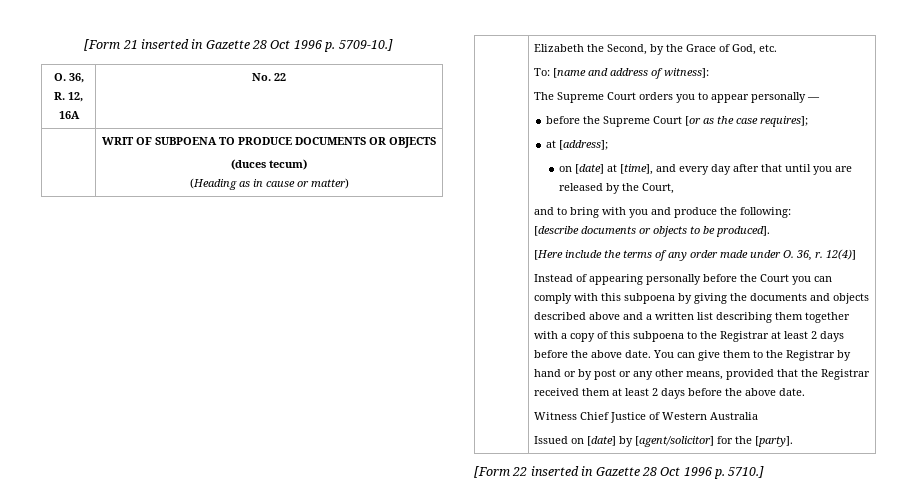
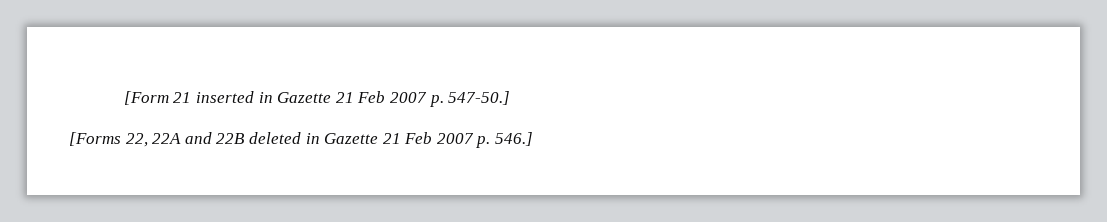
[252,39,393,52] [53,73,84,83] [54,92,83,102] [58,111,80,119] [252,73,286,81] [102,137,436,148] [231,159,307,170] [189,178,349,190] [533,44,777,55] [533,68,709,79] [533,92,820,103] [545,116,808,127] [545,140,608,150] [558,164,852,175] [558,183,674,194] [533,207,791,218] [533,226,770,237] [533,249,856,261] [533,274,832,285] [533,293,869,304] [533,312,850,323] [533,331,844,342] [533,350,851,361] [533,369,870,380] [533,388,805,399] [533,412,758,423] [533,436,793,447] [474,466,765,479] 28 Oct 1996 p. 5709-10.] // O. 36, R. 12, 16A | No. 22 // | WRIT OF SUBPOENA TO PRODUCE DOCUMENTS OR OBJECTS // (duces tecum) // (Heading as in cause or matter) // | Elizabeth the Second, by the Grace of God, etc. // To: [name and address of witness]: // The Supreme Court orders you to appear personally — // before the Supreme Court [or as the case requires]; // at [address]; // on [date] at [time], and every day after that until you are released by the Court, // and to bring with you and produce the following: // [describe documents or objects to be produced]. // [Here include the terms of any order made under O. 36, r. 12(4)] // Instead of appearing personally before the Court you can comply with this subpoena by giving the documents and objects described above and a written list describing them together with a copy of this subpoena to the Registrar at least 2 days before the above date. You can give them to the Registrar by hand or by post or any other means, provided that the Registrar received them at least 2 days before the above date. // Witness Chief Justice of Western Australia // Issued on [date] by [agent/solicitor] for the [party]. // [Form 22 inserted in Gazette 28 Oct 1996 p. 5710.] -> [335,91,511,107] [69,132,534,148] 21 Feb 2007 p. 547-50.] // [Forms 22, 22A and 22B deleted in Gazette 21 Feb 2007 p. 546.]

